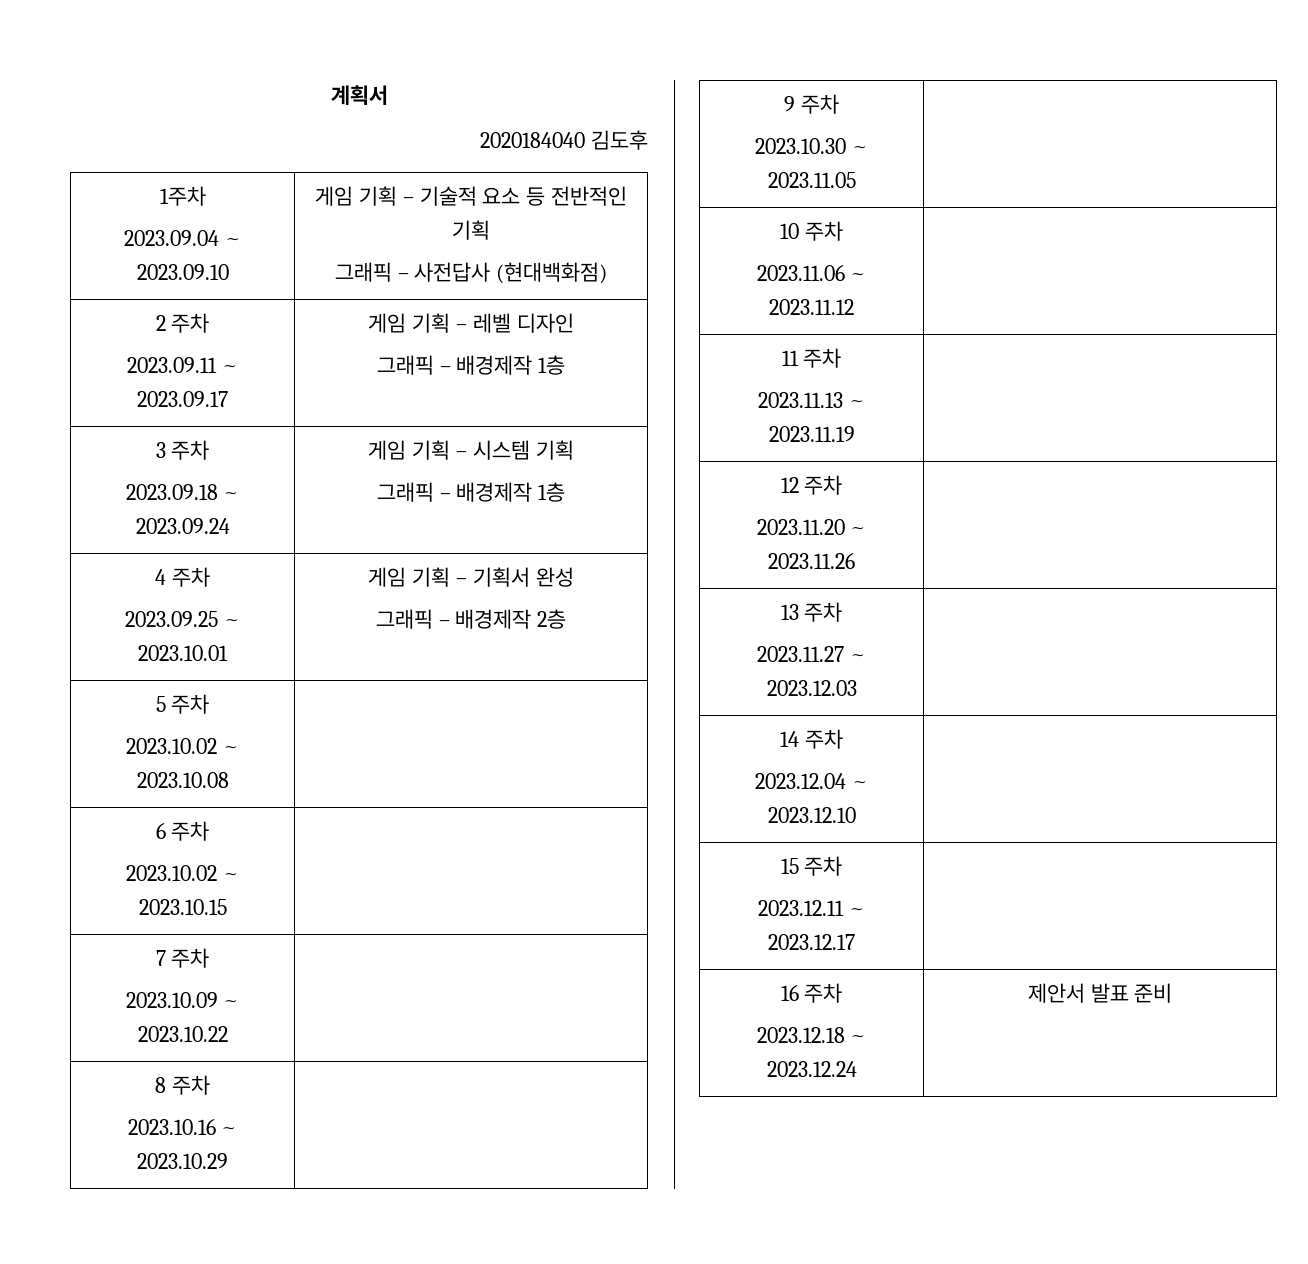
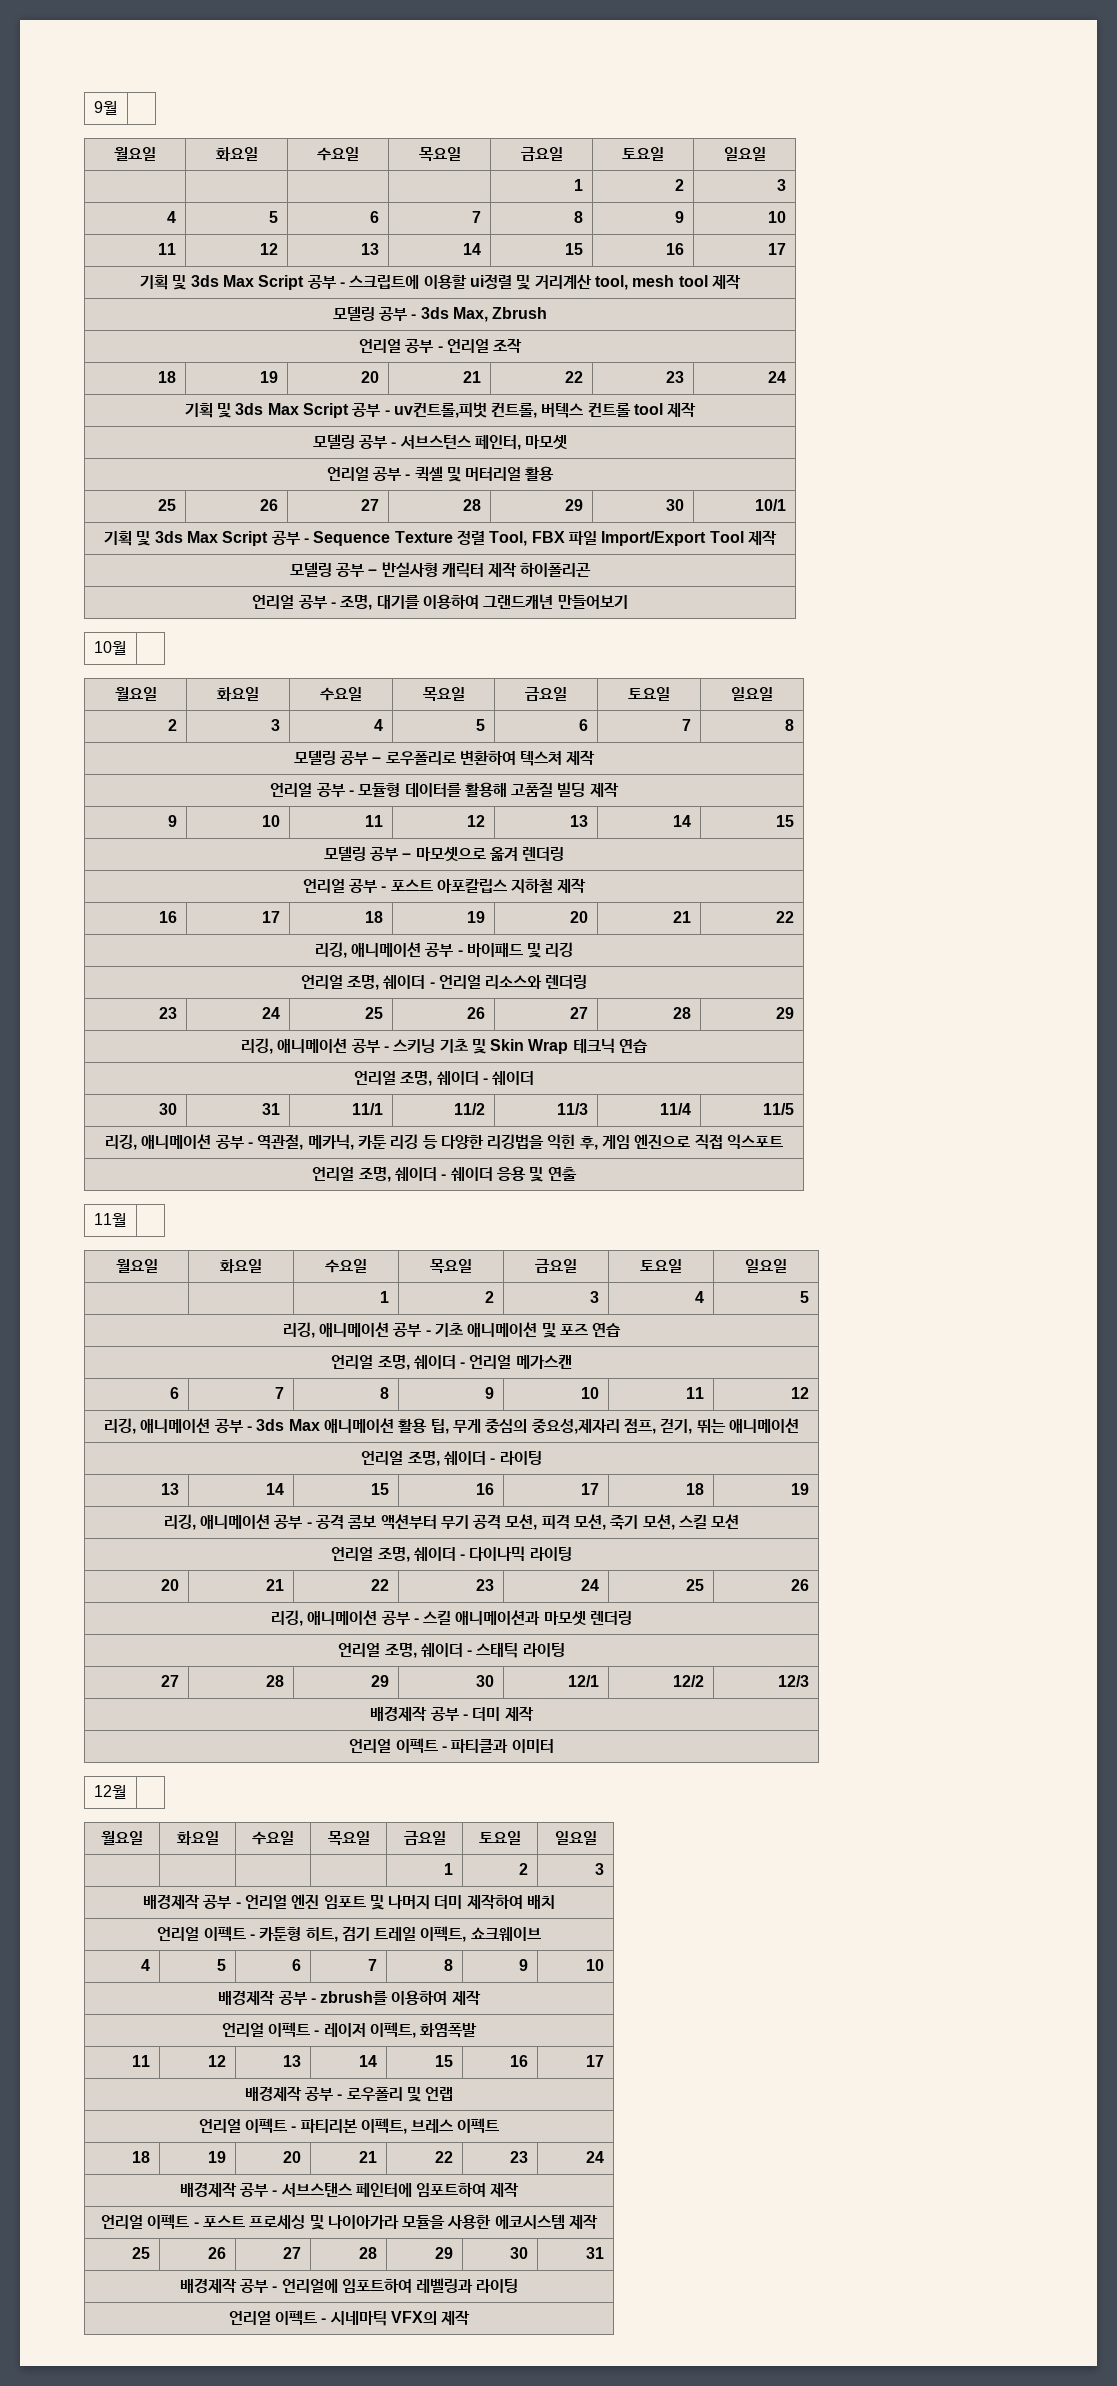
[330,85,388,106] [480,130,648,150] [159,186,206,206] [124,230,241,246] [136,264,229,280] [314,186,628,206] [452,220,490,240] [334,262,608,284] [155,313,210,333] [127,357,238,373] [137,391,228,407] [368,313,574,333] [376,355,566,375] [155,440,210,460] [125,484,240,500] [135,518,230,534] [368,440,574,460] [376,482,566,502] [155,567,210,587] [125,611,240,627] [138,645,228,661] [368,567,574,587] [375,609,567,629] [155,694,210,714] [126,738,239,754] [136,772,229,788] [155,821,210,841] [126,865,239,881] [138,899,227,915] [155,948,210,968] [125,992,240,1008] [137,1026,228,1042] [155,1075,210,1095] [127,1119,238,1135] [137,1153,228,1169] [784,94,839,114] [755,138,868,154] [767,172,856,188] [780,221,843,241] [756,265,867,281] [769,299,854,315] [781,348,842,368] [758,392,865,408] [768,426,855,442] [780,475,843,495] [756,519,867,535] [768,553,855,569] [780,602,843,622] [757,646,866,662] [766,680,857,696] [780,729,843,749] [755,773,868,789] [767,807,856,823] [780,856,843,876] [758,900,865,916] [768,934,855,950] [780,983,843,1003] [756,1027,867,1043] [766,1061,857,1077] [1027,983,1173,1003] 계획서 // 2020184040 김도후 // 1주차 // 2023.09.04 ~ 2023.09.10 | 게임 기획 – 기술적 요소 등 전반적인 기획 // 그래픽 – 사전답사 (현대백화점) // 2 주차 // 2023.09.11 ~ 2023.09.17 | 게임 기획 – 레벨 디자인 // 그래픽 – 배경제작 1층 // 3 주차 // 2023.09.18 ~ 2023.09.24 | 게임 기획 – 시스템 기획 // 그래픽 – 배경제작 1층 // 4 주차 // 2023.09.25 ~ 2023.10.01 | 게임 기획 – 기획서 완성 // 그래픽 – 배경제작 2층 // 5 주차 // 2023.10.02 ~ 2023.10.08 | // 6 주차 // 2023.10.02 ~ 2023.10.15 | // 7 주차 // 2023.10.09 ~ 2023.10.22 | // 8 주차 // 2023.10.16 ~ 2023.10.29 | // 9 주차 // 2023.10.30 ~ 2023.11.05 | // 10 주차 // 2023.11.06 ~ 2023.11.12 | // 11 주차 // 2023.11.13 ~ 2023.11.19 | // 12 주차 // 2023.11.20 ~ 2023.11.26 | // 13 주차 // 2023.11.27 ~ 2023.12.03 | // 14 주차 // 2023.12.04 ~ 2023.12.10 | // 15 주차 // 2023.12.11 ~ 2023.12.17 | // 16 주차 // 2023.12.18 ~ 2023.12.24 | 제안서 발표 준비 -> [93,100,117,115] [114,147,156,161] [215,147,258,161] [317,147,359,161] [418,147,461,161] [520,147,563,161] [622,147,664,161] [723,147,766,161] [574,179,584,191] [675,179,685,191] [777,179,787,191] [167,211,177,223] [269,211,279,223] [370,211,380,223] [472,211,482,223] [574,211,584,223] [675,211,685,223] [768,211,787,223] [158,243,177,255] [260,243,279,255] [361,243,380,255] [463,243,482,255] [565,243,584,255] [666,243,685,255] [768,243,787,255] [140,274,741,290] [332,306,548,322] [358,338,523,353] [158,371,177,383] [260,371,279,383] [361,371,380,383] [463,371,482,383] [565,371,584,383] [666,371,685,383] [768,371,787,383] [184,402,697,418] [312,434,568,450] [326,466,555,482] [158,499,177,511] [260,499,279,511] [361,499,380,511] [463,499,482,511] [565,499,584,511] [666,499,685,511] [755,499,787,511] [104,530,777,546] [289,562,592,578] [252,594,628,610] [93,640,126,655] [114,687,157,701] [217,687,259,701] [320,687,362,701] [422,687,465,701] [525,687,567,701] [628,687,670,701] [731,687,773,701] [168,719,178,731] [271,719,281,731] [374,719,384,731] [476,719,486,731] [579,719,589,731] [682,719,692,731] [785,719,795,731] [293,750,596,766] [270,782,619,797] [168,815,178,827] [262,815,281,827] [365,815,384,827] [467,815,486,827] [570,815,589,827] [673,815,692,827] [776,815,795,827] [323,846,565,861] [302,878,587,893] [159,911,178,923] [262,911,281,923] [365,911,384,923] [467,911,486,923] [570,911,589,923] [673,911,692,923] [776,911,795,923] [314,942,574,958] [300,975,588,990] [159,1007,178,1019] [262,1007,281,1019] [365,1007,384,1019] [467,1007,486,1019] [570,1007,589,1019] [673,1007,692,1019] [776,1007,795,1019] [240,1038,649,1054] [353,1071,535,1086] [159,1103,178,1115] [262,1103,281,1115] [352,1103,384,1115] [454,1103,486,1115] [557,1103,589,1115] [660,1103,692,1115] [763,1103,795,1115] [104,1134,784,1150] [312,1166,577,1182] [93,1212,126,1227] [115,1259,158,1273] [220,1259,262,1273] [325,1259,367,1273] [430,1259,472,1273] [535,1259,577,1273] [640,1259,682,1273] [745,1259,787,1273] [380,1291,390,1303] [485,1291,495,1303] [590,1291,600,1303] [695,1291,705,1303] [800,1291,810,1303] [282,1322,622,1338] [331,1354,572,1370] [170,1387,180,1399] [275,1387,285,1399] [380,1387,390,1399] [485,1387,495,1399] [581,1387,600,1399] [686,1387,705,1399] [791,1387,810,1399] [104,1418,799,1434] [361,1451,542,1466] [161,1483,180,1495] [266,1483,285,1495] [371,1483,390,1495] [476,1483,495,1495] [581,1483,600,1495] [686,1483,705,1495] [791,1483,810,1495] [163,1514,740,1530] [331,1546,572,1562] [161,1579,180,1591] [266,1579,285,1591] [371,1579,390,1591] [476,1579,495,1591] [581,1579,600,1591] [686,1579,705,1591] [791,1579,810,1591] [270,1610,633,1626] [338,1643,565,1658] [161,1675,180,1687] [266,1675,285,1687] [371,1675,390,1687] [476,1675,495,1687] [568,1675,600,1687] [673,1675,705,1687] [778,1675,810,1687] [370,1706,534,1721] [349,1738,554,1753] [93,1784,126,1799] [101,1831,143,1845] [176,1831,219,1845] [252,1831,294,1845] [327,1831,370,1845] [403,1831,446,1845] [479,1831,521,1845] [554,1831,597,1845] [444,1863,454,1875] [519,1863,529,1875] [595,1863,605,1875] [142,1894,556,1910] [157,1926,541,1942] [141,1959,151,1971] [217,1959,227,1971] [292,1959,302,1971] [368,1959,378,1971] [444,1959,454,1971] [519,1959,529,1971] [586,1959,605,1971] [218,1990,481,2005] [221,2022,478,2038] [132,2055,151,2067] [208,2055,227,2067] [283,2055,302,2067] [359,2055,378,2067] [435,2055,454,2067] [510,2055,529,2067] [586,2055,605,2067] [244,2086,454,2102] [198,2118,500,2134] [132,2151,151,2163] [208,2151,227,2163] [283,2151,302,2163] [359,2151,378,2163] [435,2151,454,2163] [510,2151,529,2163] [586,2151,605,2163] [179,2182,520,2197] [100,2214,599,2230] [132,2247,151,2259] [208,2247,227,2259] [283,2247,302,2259] [359,2247,378,2259] [435,2247,454,2259] [510,2247,529,2259] [586,2247,605,2259] [179,2278,519,2293] [228,2310,471,2326] 9월 | // 월요일 | 화요일 | 수요일 | 목요일 | 금요일 | 토요일 | 일요일 // | | | | 1 | 2 | 3 // 4 | 5 | 6 | 7 | 8 | 9 | 10 // 11 | 12 | 13 | 14 | 15 | 16 | 17 // 기획 및 3ds Max Script 공부 - 스크립트에 이용할 ui정렬 및 거리계산 tool, mesh tool 제작 // 모델링 공부 - 3ds Max, Zbrush // 언리얼 공부 - 언리얼 조작 // 18 | 19 | 20 | 21 | 22 | 23 | 24 // 기획 및 3ds Max Script 공부 - uv컨트롤,피벗 컨트롤, 버텍스 컨트롤 tool 제작 // 모델링 공부 - 서브스턴스 페인터, 마모셋 // 언리얼 공부 - 퀵셀 및 머터리얼 활용 // 25 | 26 | 27 | 28 | 29 | 30 | 10/1 // 기획 및 3ds Max Script 공부 - Sequence Texture 정렬 Tool, FBX 파일 Import/Export Tool 제작 // 모델링 공부 – 반실사형 캐릭터 제작 하이폴리곤 // 언리얼 공부 - 조명, 대기를 이용하여 그랜드캐년 만들어보기 // 10월 | // 월요일 | 화요일 | 수요일 | 목요일 | 금요일 | 토요일 | 일요일 // 2 | 3 | 4 | 5 | 6 | 7 | 8 // 모델링 공부 – 로우폴리로 변환하여 텍스쳐 제작 // 언리얼 공부 - 모듈형 데이터를 활용해 고품질 빌딩 제작 // 9 | 10 | 11 | 12 | 13 | 14 | 15 // 모델링 공부 – 마모셋으로 옮겨 렌더링 // 언리얼 공부 - 포스트 아포칼립스 지하철 제작 // 16 | 17 | 18 | 19 | 20 | 21 | 22 // 리깅, 애니메이션 공부 - 바이패드 및 리깅 // 언리얼 조명, 쉐이더 - 언리얼 리소스와 렌더링 // 23 | 24 | 25 | 26 | 27 | 28 | 29 // 리깅, 애니메이션 공부 - 스키닝 기초 및 Skin Wrap 테크닉 연습 // 언리얼 조명, 쉐이더 - 쉐이더 // 30 | 31 | 11/1 | 11/2 | 11/3 | 11/4 | 11/5 // 리깅, 애니메이션 공부 - 역관절, 메카닉, 카툰 리깅 등 다양한 리깅법을 익힌 후, 게임 엔진으로 직접 익스포트 // 언리얼 조명, 쉐이더 - 쉐이더 응용 및 연출 // 11월 | // 월요일 | 화요일 | 수요일 | 목요일 | 금요일 | 토요일 | 일요일 // | | 1 | 2 | 3 | 4 | 5 // 리깅, 애니메이션 공부 - 기초 애니메이션 및 포즈 연습 // 언리얼 조명, 쉐이더 - 언리얼 메가스캔 // 6 | 7 | 8 | 9 | 10 | 11 | 12 // 리깅, 애니메이션 공부 - 3ds Max 애니메이션 활용 팁, 무게 중심의 중요성,제자리 점프, 걷기, 뛰는 애니메이션 // 언리얼 조명, 쉐이더 - 라이팅 // 13 | 14 | 15 | 16 | 17 | 18 | 19 // 리깅, 애니메이션 공부 - 공격 콤보 액션부터 무기 공격 모션, 피격 모션, 죽기 모션, 스킬 모션 // 언리얼 조명, 쉐이더 - 다이나믹 라이팅 // 20 | 21 | 22 | 23 | 24 | 25 | 26 // 리깅, 애니메이션 공부 - 스킬 애니메이션과 마모셋 렌더링 // 언리얼 조명, 쉐이더 - 스태틱 라이팅 // 27 | 28 | 29 | 30 | 12/1 | 12/2 | 12/3 // 배경제작 공부 - 더미 제작 // 언리얼 이펙트 - 파티클과 이미터 // 12월 | // 월요일 | 화요일 | 수요일 | 목요일 | 금요일 | 토요일 | 일요일 // | | | | 1 | 2 | 3 // 배경제작 공부 - 언리얼 엔진 임포트 및 나머지 더미 제작하여 배치 // 언리얼 이펙트 - 카툰형 히트, 검기 트레일 이펙트, 쇼크웨이브 // 4 | 5 | 6 | 7 | 8 | 9 | 10 // 배경제작 공부 - zbrush를 이용하여 제작 // 언리얼 이펙트 - 레이저 이펙트, 화염폭발 // 11 | 12 | 13 | 14 | 15 | 16 | 17 // 배경제작 공부 - 로우폴리 및 언랩 // 언리얼 이펙트 - 파티리본 이펙트, 브레스 이펙트 // 18 | 19 | 20 | 21 | 22 | 23 | 24 // 배경제작 공부 - 서브스탠스 페인터에 임포트하여 제작 // 언리얼 이펙트 - 포스트 프로세싱 및 나이아가라 모듈을 사용한 에코시스템 제작 // 25 | 26 | 27 | 28 | 29 | 30 | 31 // 배경제작 공부 - 언리얼에 임포트하여 레벨링과 라이팅 // 언리얼 이펙트 - 시네마틱 VFX의 제작

